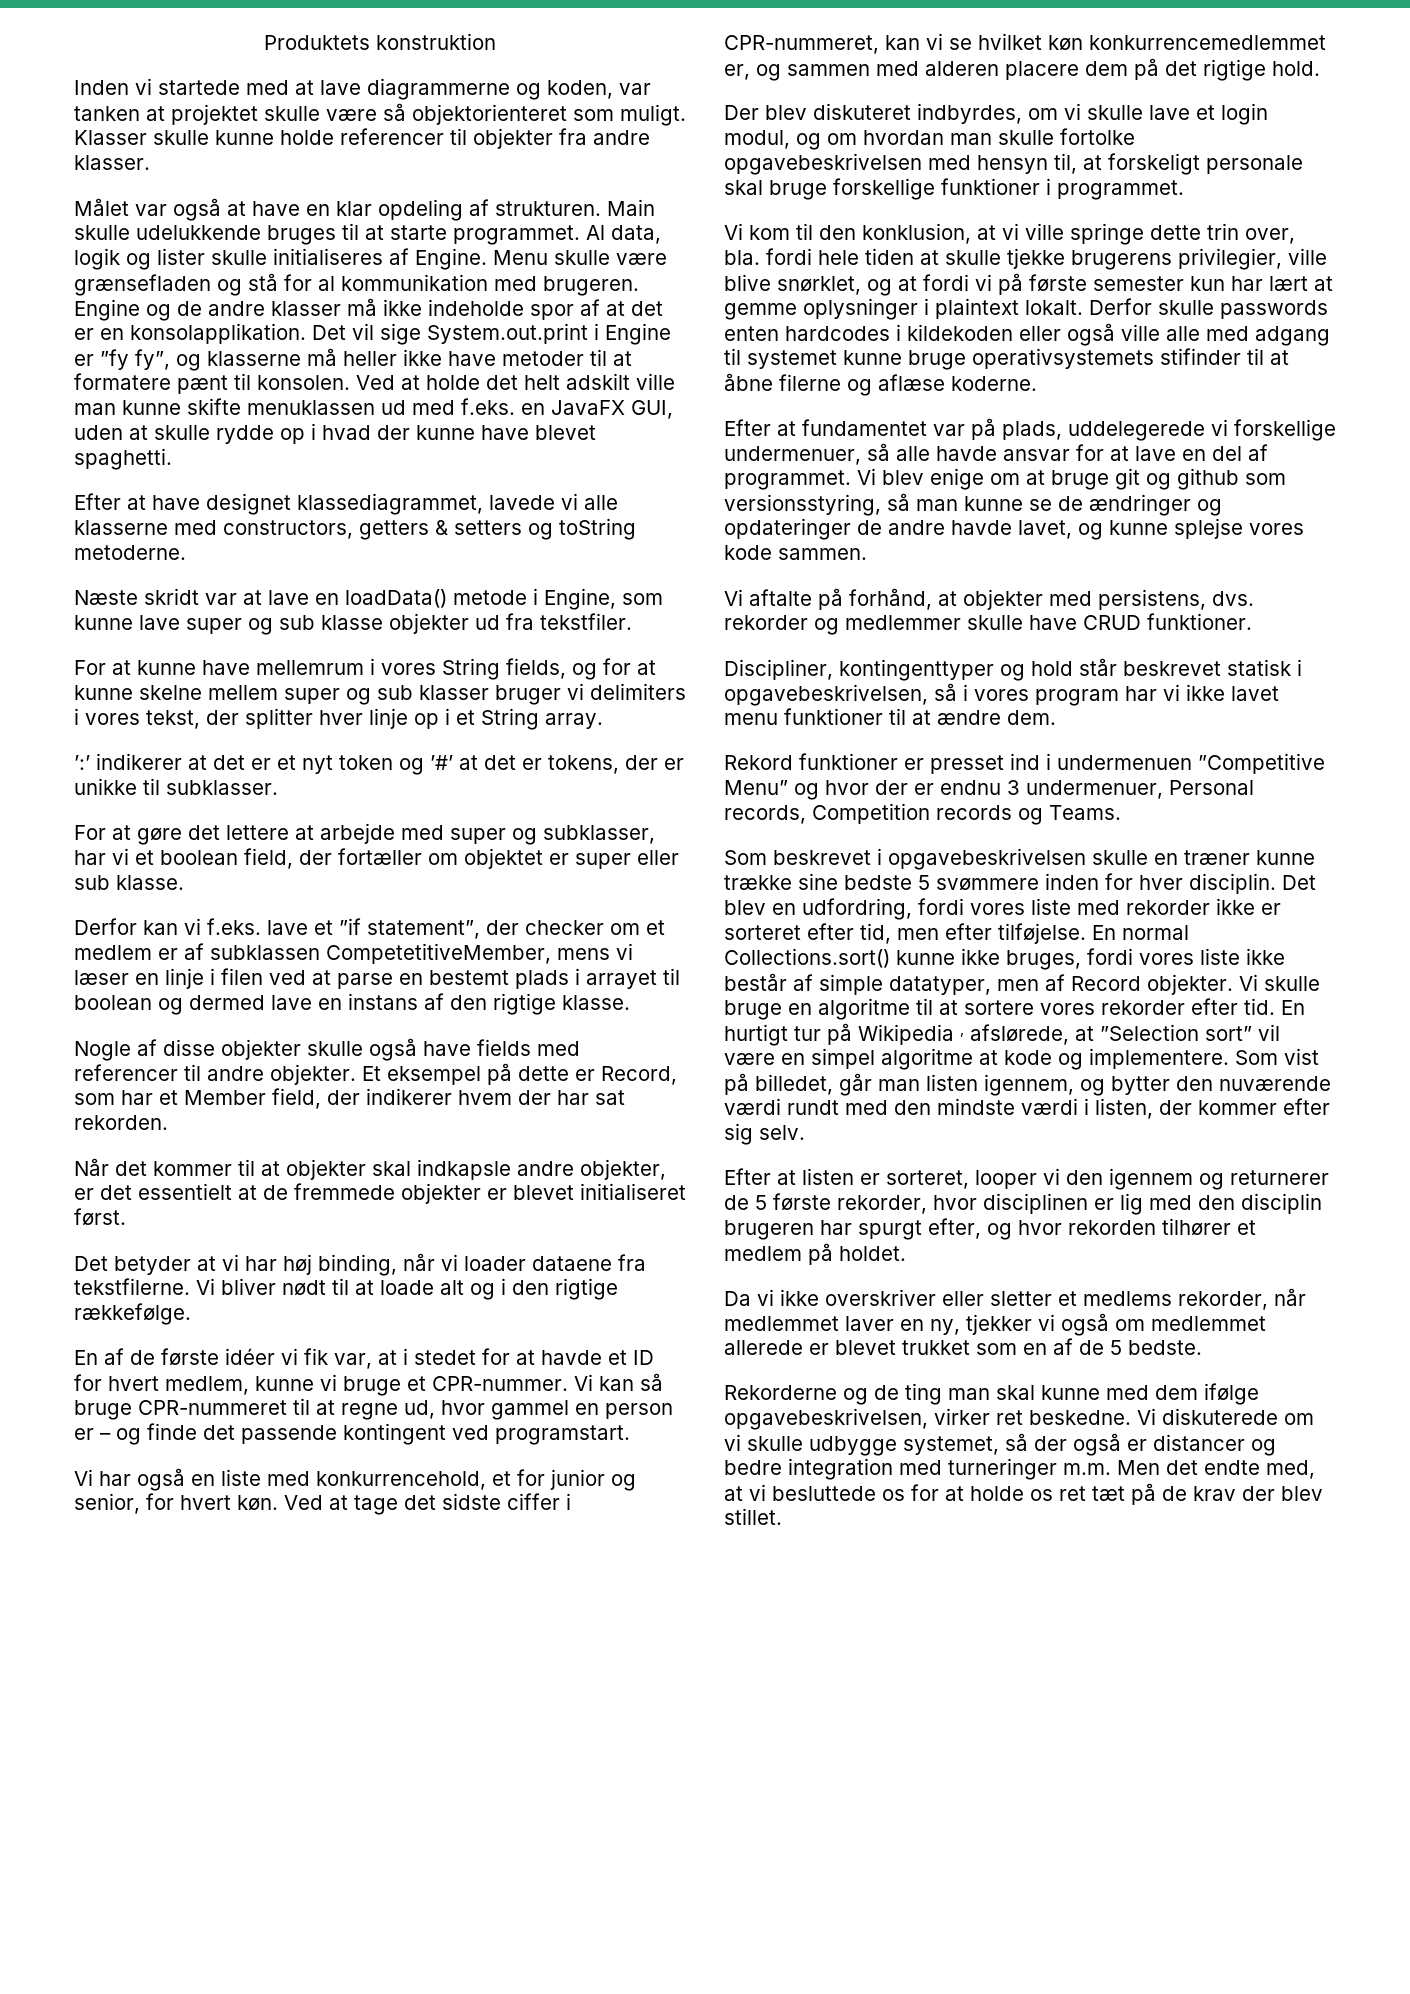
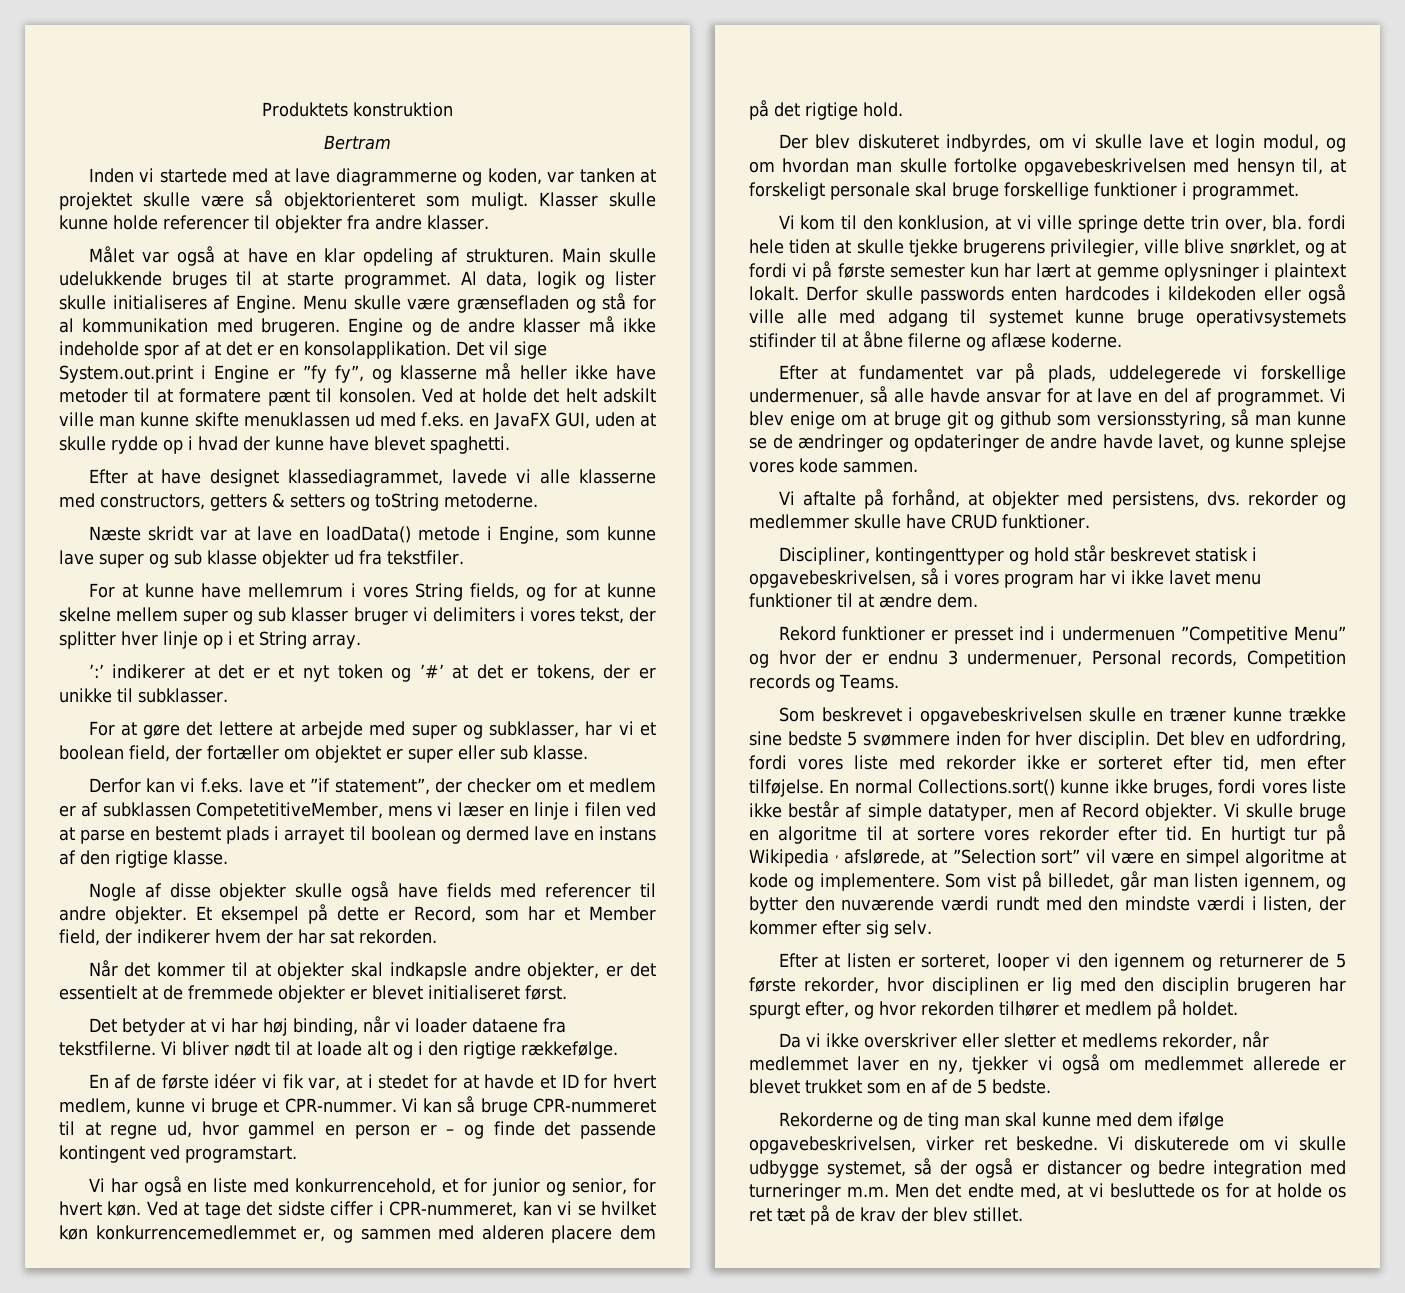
(496, 41) none -> [324,135,391,150] // Bertram

